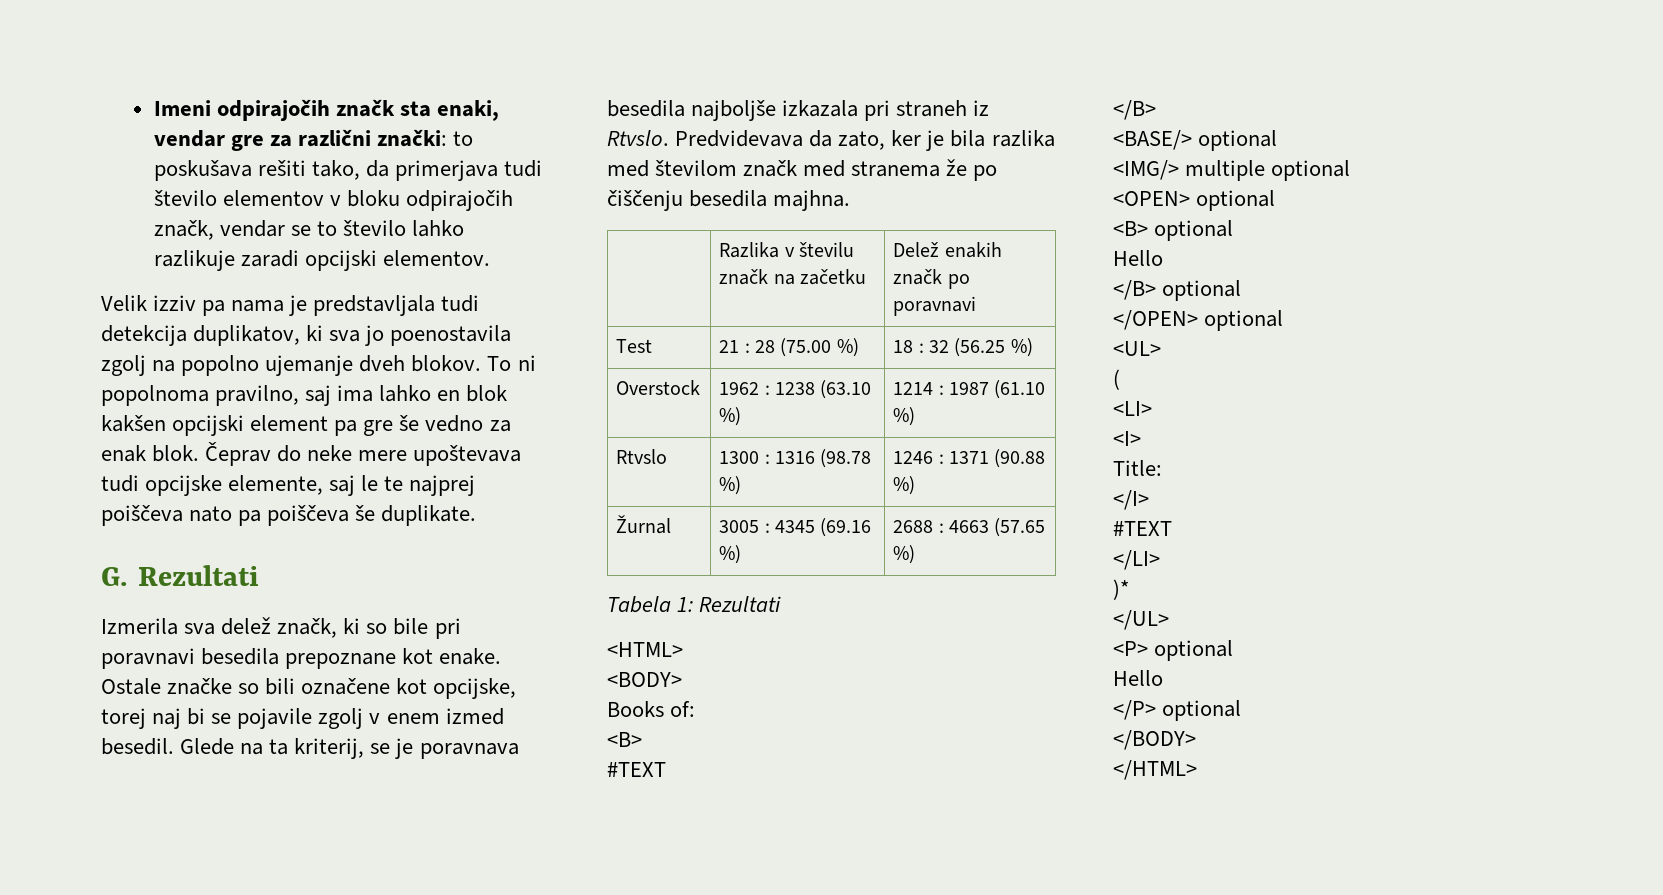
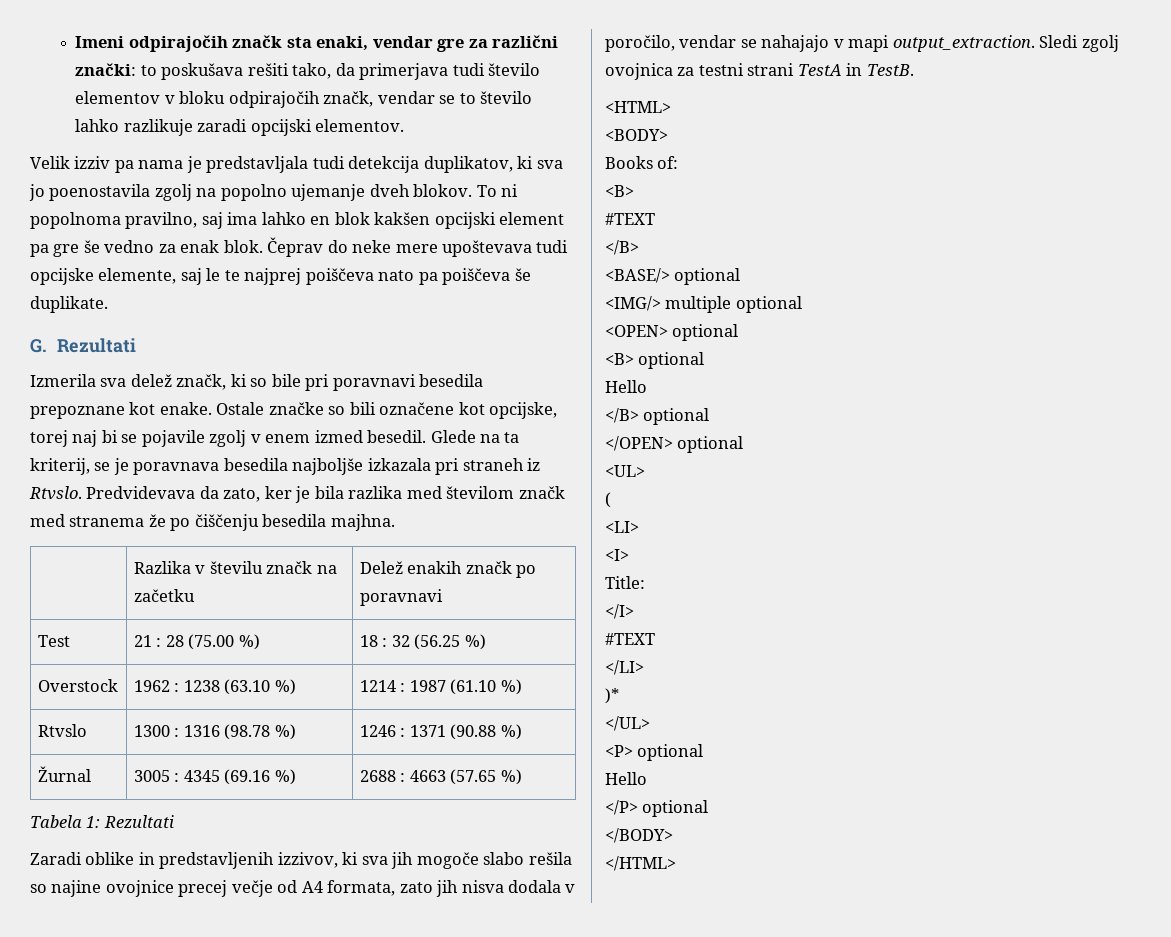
(782, 604) none -> [30,852,572,869] [30,880,576,897] [605,35,1119,52] [605,63,914,80] // Zaradi oblike in predstavljenih izzivov, ki sva jih mogoče slabo rešila so najine ovojnice precej večje od A4 formata, zato jih nisva dodala v poročilo, vendar se nahajajo v mapi output_extraction. Sledi zgolj ovojnica za testni strani TestA in TestB.

